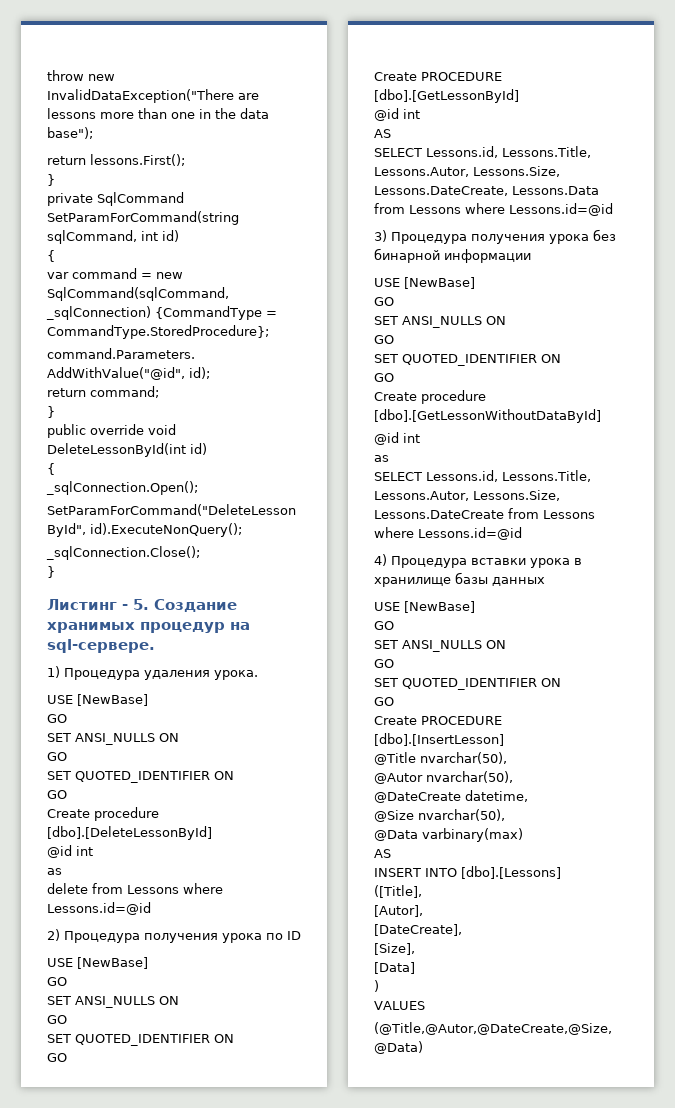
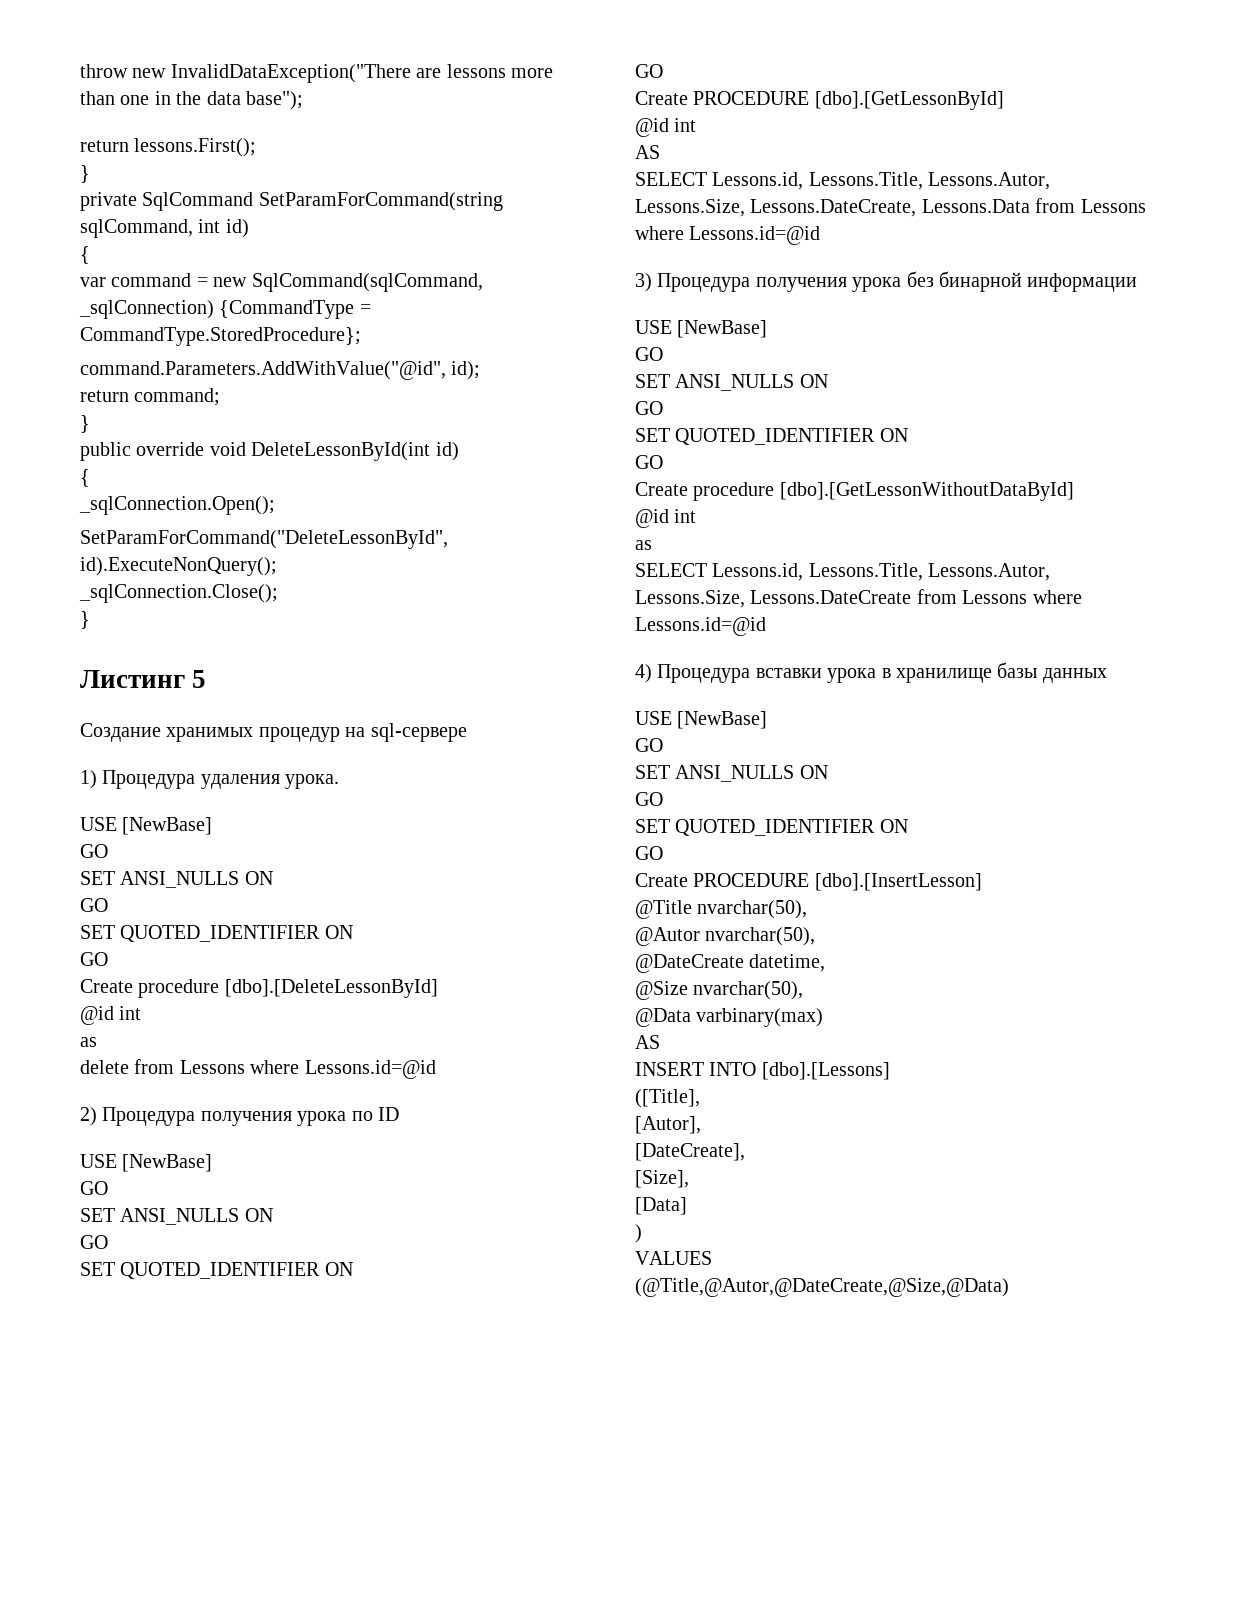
[122,599,149,610] - 5. -> [192,670,207,688] 5 //
[47,639,155,653] sql-сервере. -> [370,723,467,742] sql-сервере

